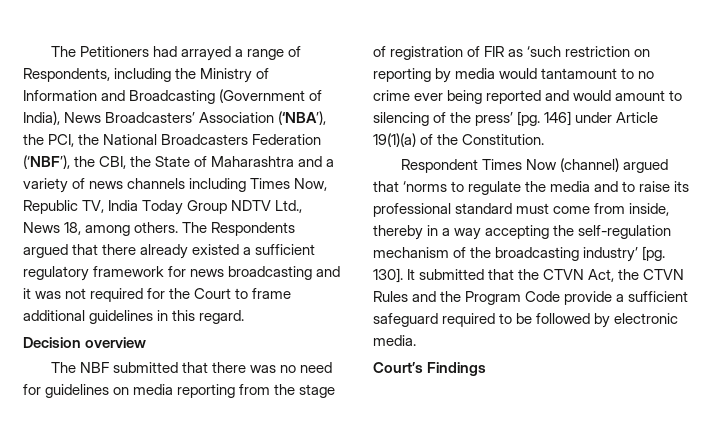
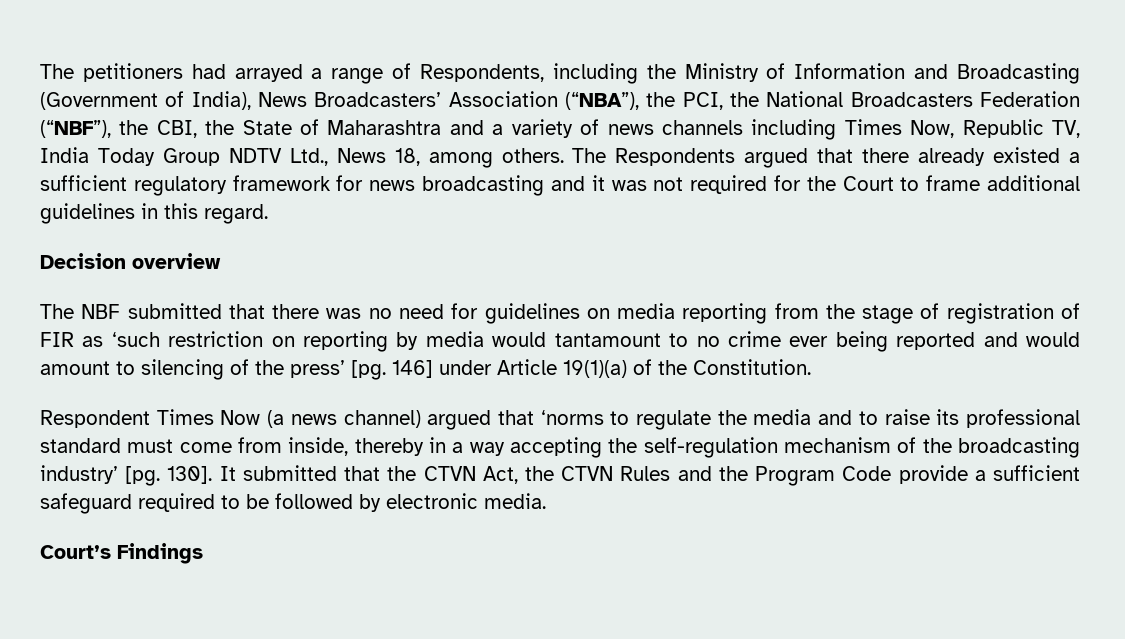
[50,46,149,57] The Petitioners -> [40,63,183,82] The petitioners
[278,111,327,125] (‘NBA’), -> [565,92,639,110] (“NBA”),
[23,155,70,169] (‘NBF’), -> [40,120,111,138] (“NBF”),
[560,158,620,172] (channel) -> [267,410,421,428] (a news channel)

